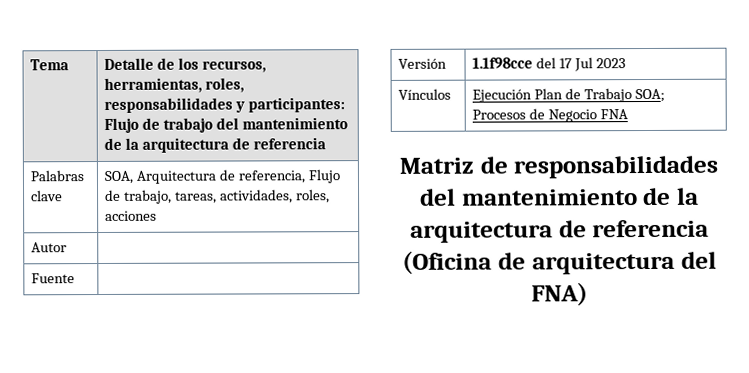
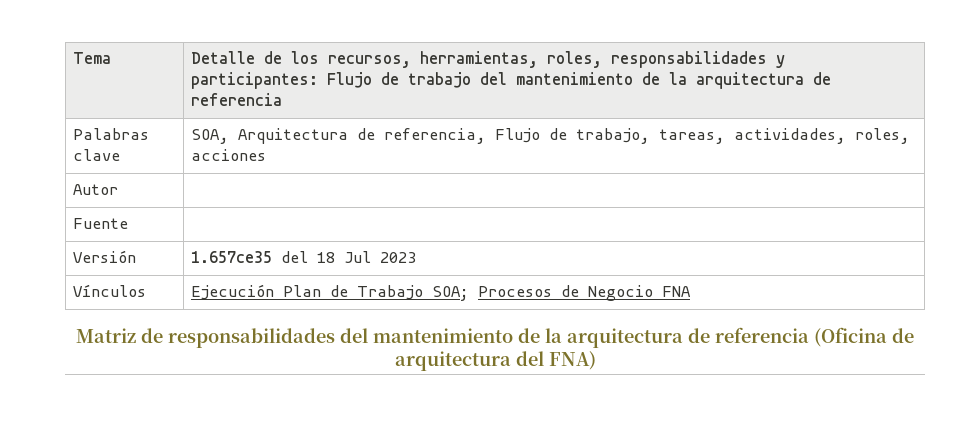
[472,57,573,69] 1.1f98cce del 17 -> [190,251,335,263] 1.657ce35 del 18

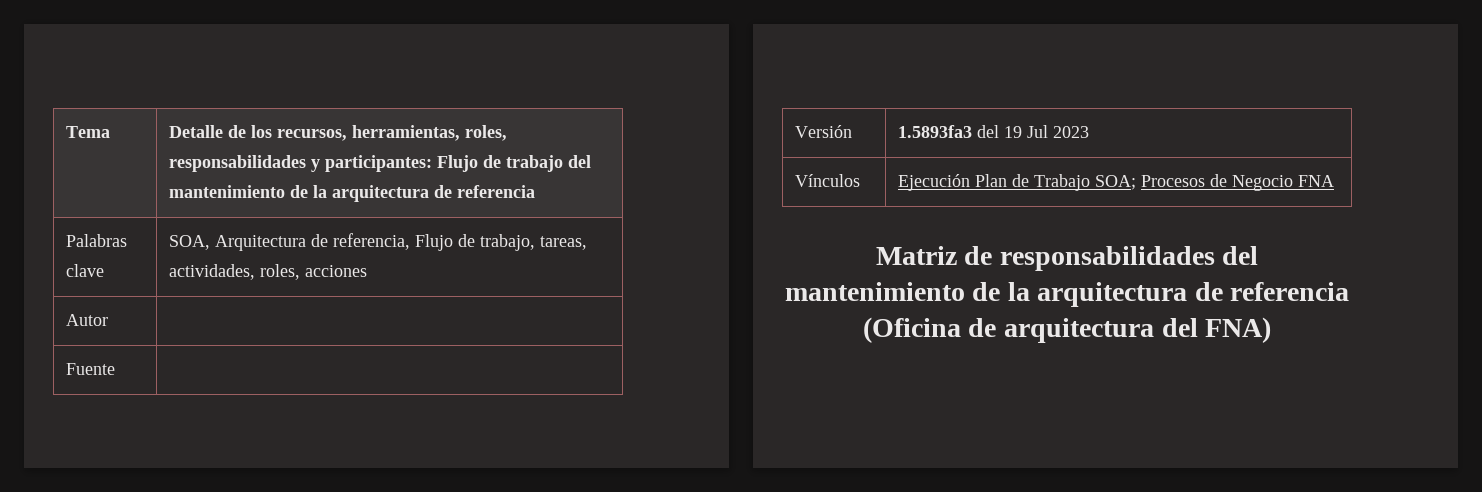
[190,251,335,263] 1.657ce35 del 18 -> [898,125,1023,138] 1.5893fa3 del 19

